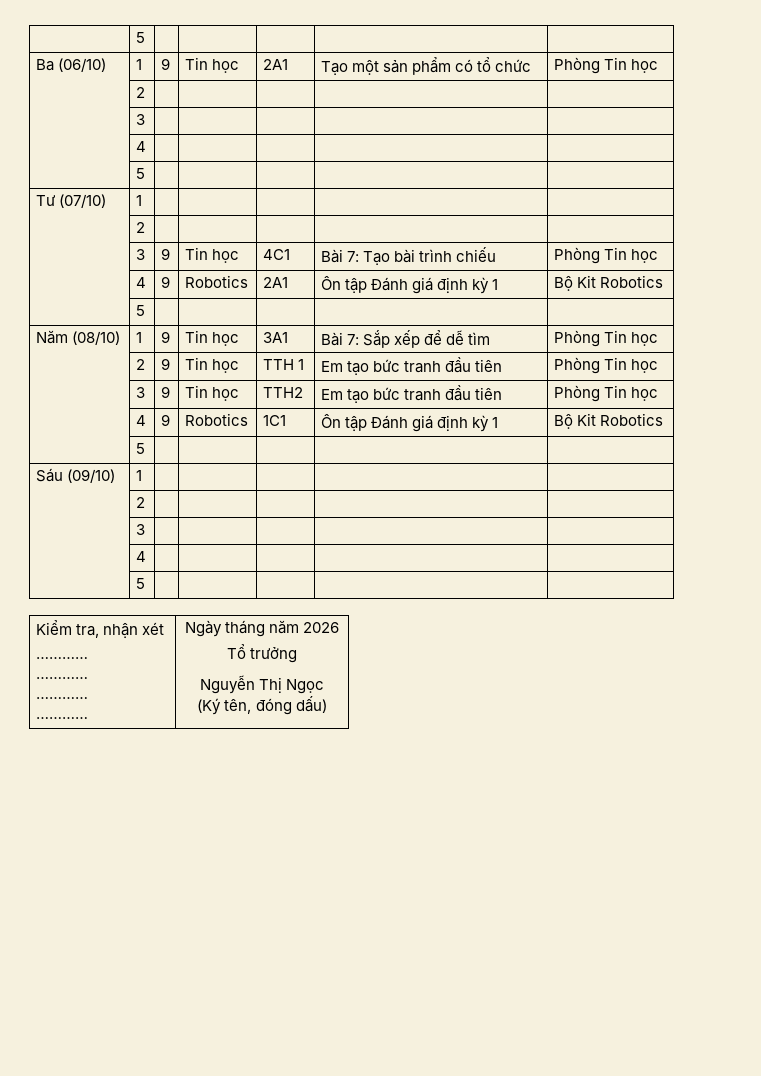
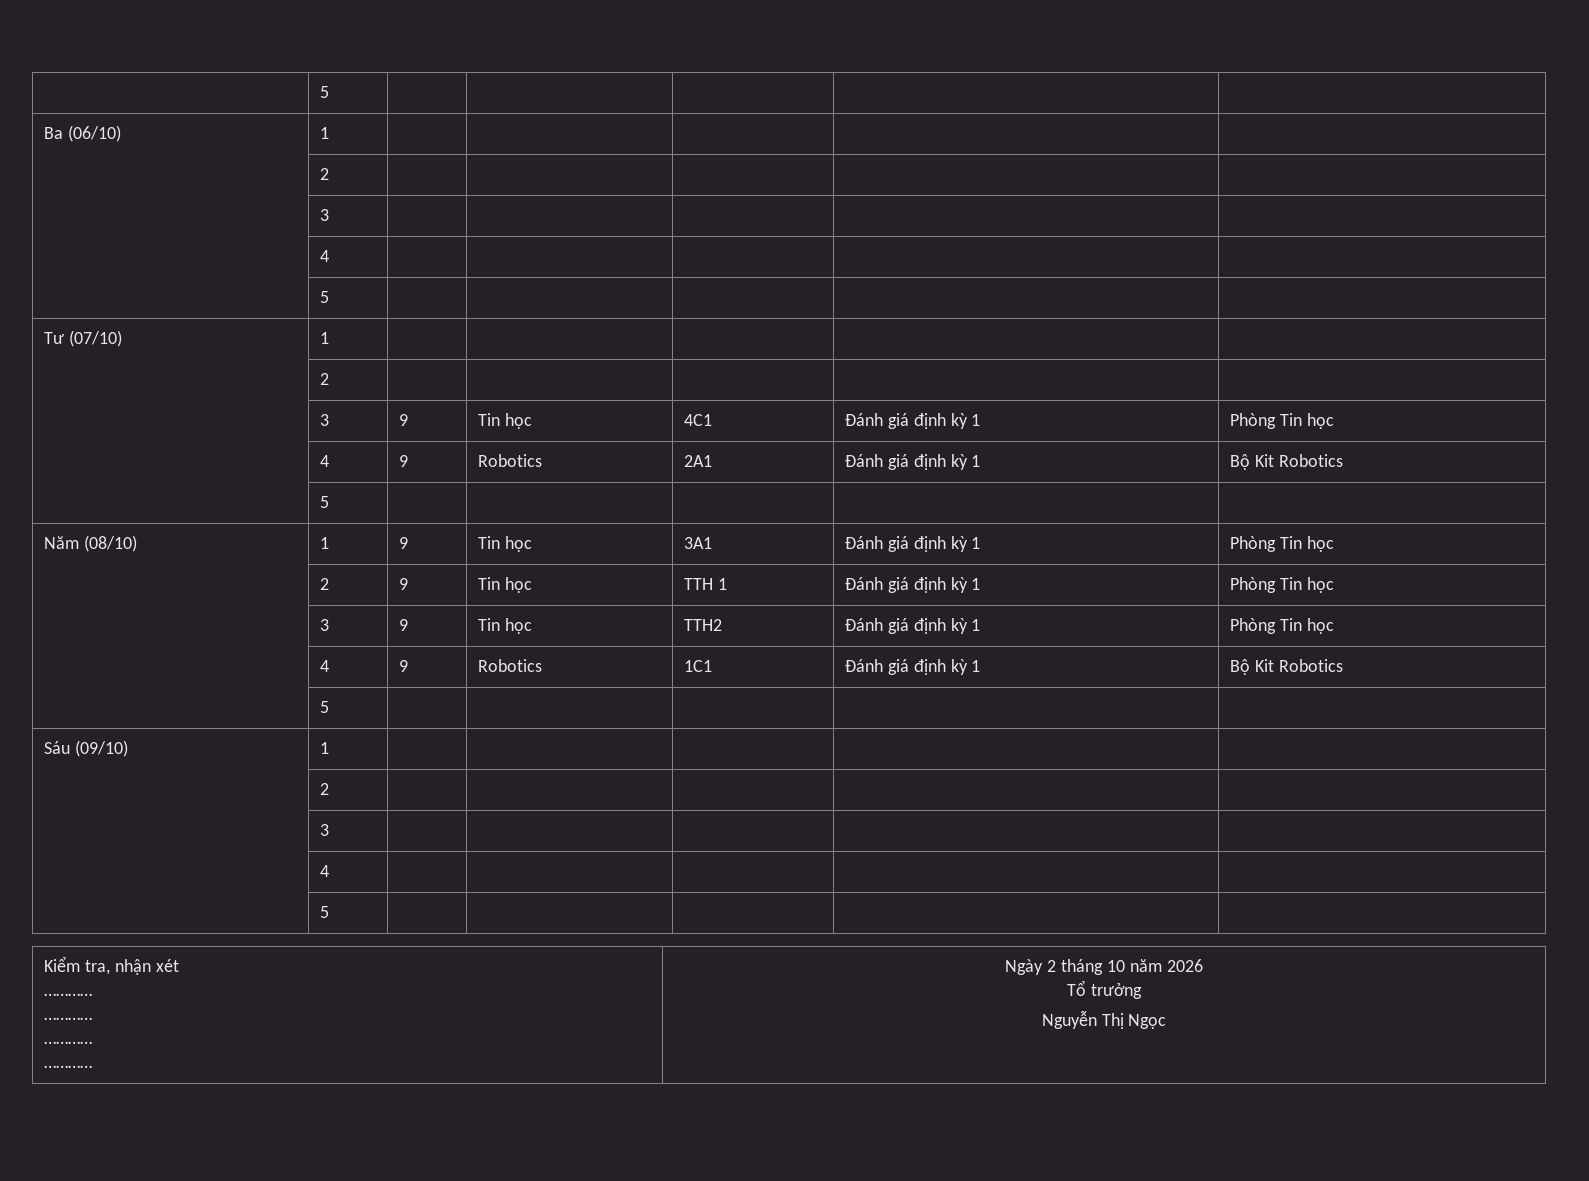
[161,58,171,70] [185,57,240,73] [263,59,289,70] [321,57,532,76] [554,57,659,74] 9 | Tin học | 2A1 | Tạo một sản phẩm có tổ chức | Phòng Tin học -> (329, 133) | | | |
[321,247,497,266] Bài 7: Tạo bài trình chiếu -> [844,413,981,429] Đánh giá định kỳ 1
[321,275,368,294] Ôn tập -> (712, 461) none
[321,330,491,348] Bài 7: Sắp xếp để dễ tìm -> [844,536,981,552] Đánh giá định kỳ 1
[321,357,503,376] Em tạo bức tranh đầu tiên -> [844,577,981,593] Đánh giá định kỳ 1
[321,385,503,404] Em tạo bức tranh đầu tiên -> [844,618,981,634] Đánh giá định kỳ 1
[321,413,368,432] Ôn tập -> (712, 666) none
[224,620,265,637] tháng -> [1047,959,1125,975] 2 tháng 10
[197,696,327,715] // (Ký tên, đóng dấu) -> (1167, 1021) none

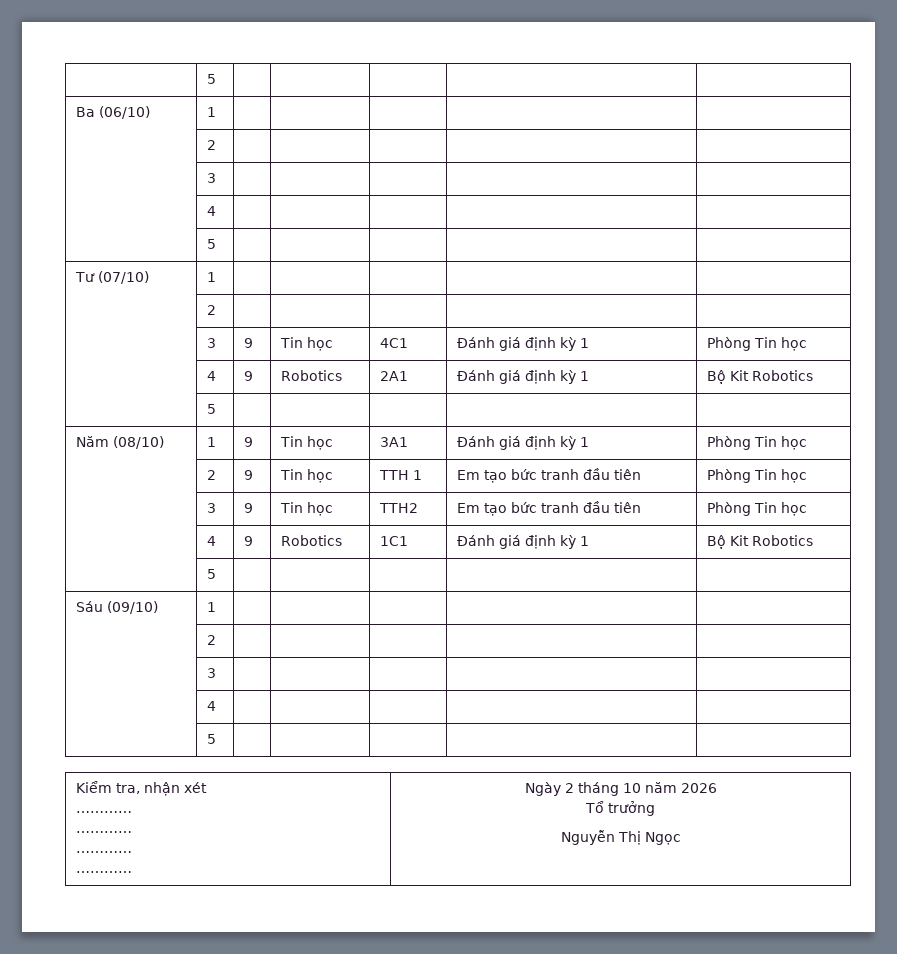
[844,577,981,593] Đánh giá định kỳ 1 -> [456,468,641,483] Em tạo bức tranh đầu tiên
[844,618,981,634] Đánh giá định kỳ 1 -> [456,501,641,516] Em tạo bức tranh đầu tiên

